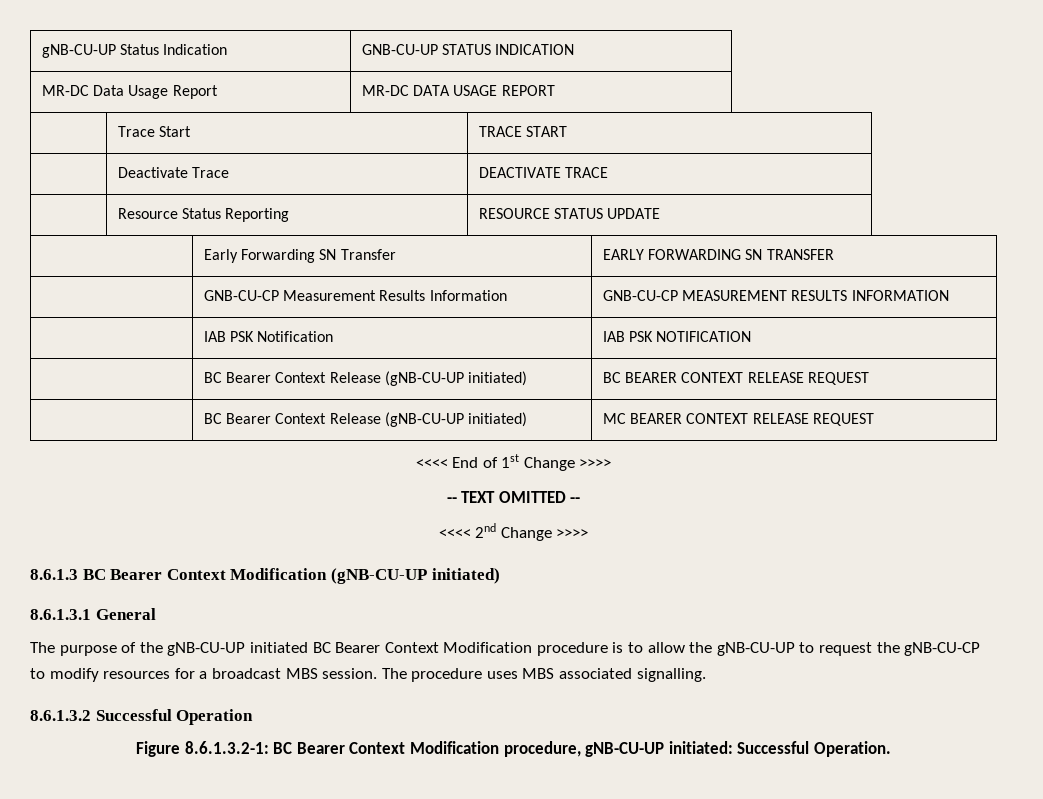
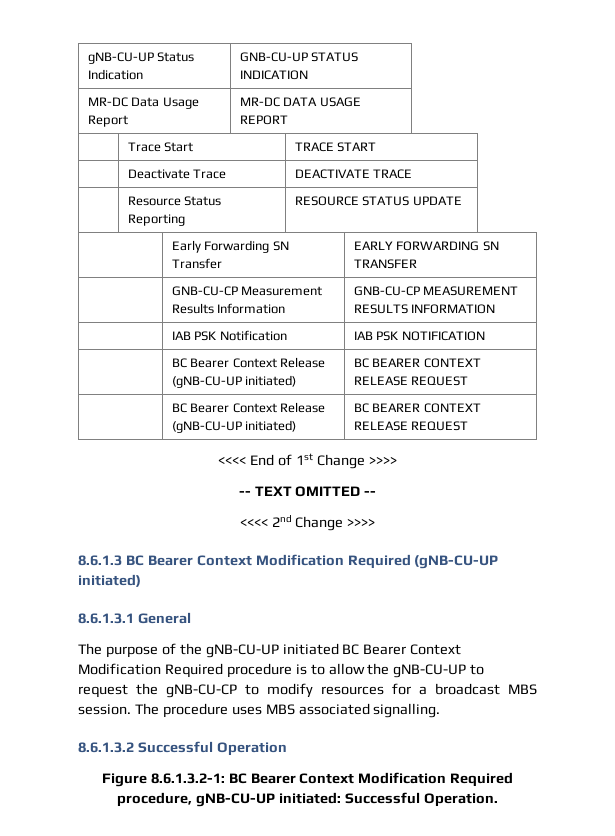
[603,413,627,424] MC -> [353,403,369,413] BC
(328, 574) none -> [347,554,411,569] Required
(533, 647) none -> [164,663,223,678] Required
(499, 747) none -> [450,772,514,787] Required

